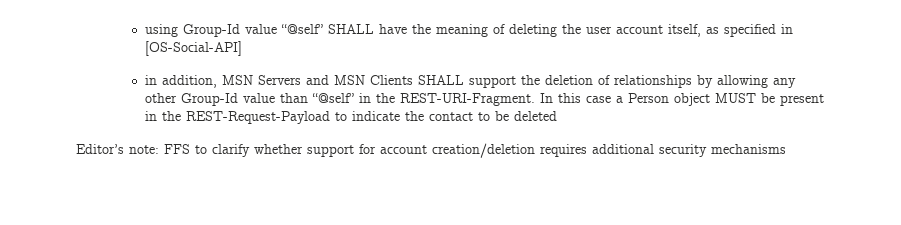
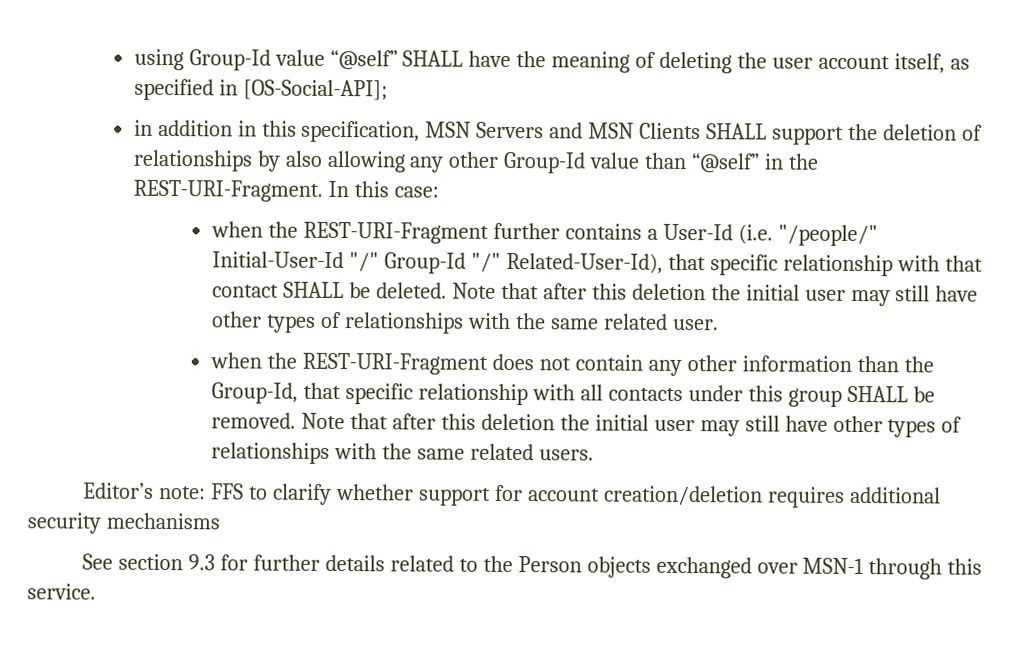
[145,41,243,56] [145,75,218,88] [OS-Social-API] // in addition, -> [242,79,388,101] [133,119,421,143] [OS-Social-API]; // in addition in this specification,
(714, 81) none -> [284,150,323,167] also
[586,93,825,106] [145,111,558,124] case a Person object MUST be present in the REST-Request-Payload to indicate the contact to be deleted -> [393,186,439,198] [211,221,878,247] [212,251,983,277] [212,281,979,307] [212,311,719,334] [210,352,934,376] [211,382,935,407] [211,412,963,438] [211,442,594,464] case: // when the REST-URI-Fragment further contains a User-Id (i.e. "/people/" Initial-User-Id "/" Group-Id "/" Related-User-Id), that specific relationship with that contact SHALL be deleted. Note that after this deletion the initial user may still have other types of relationships with the same related user. // when the REST-URI-Fragment does not contain any other information than the Group-Id, that specific relationship with all contacts under this group SHALL be removed. Note that after this deletion the initial user may still have other types of relationships with the same related users.
(786, 149) none -> [82,553,983,580] [27,583,96,600] // See section 9.3 for further details related to the Person objects exchanged over MSN-1 through this service.

